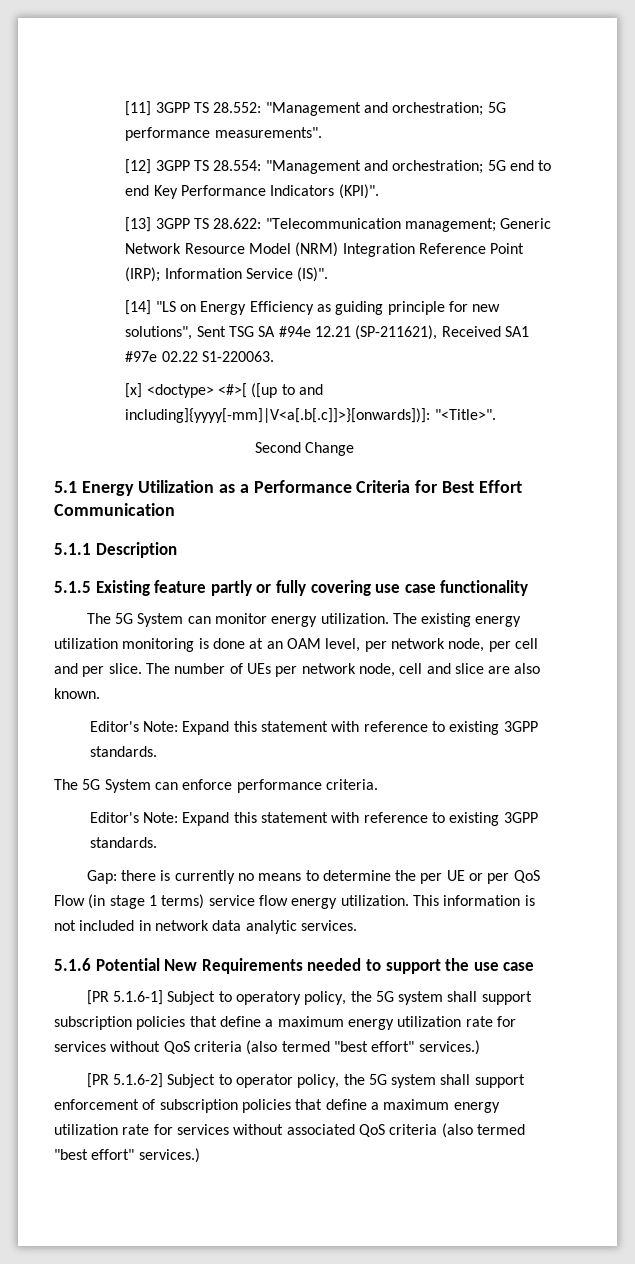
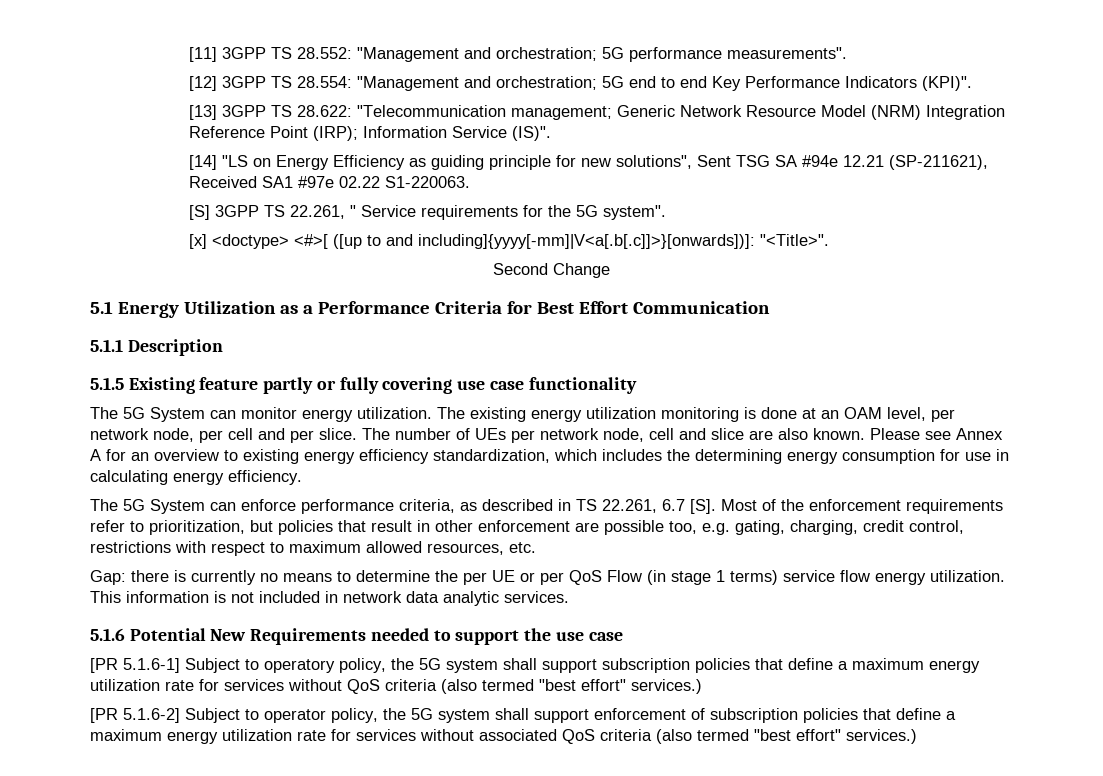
(275, 356) none -> [188,205,666,220] // [S] 3GPP TS 22.261, " Service requirements for the 5G system".
[89,721,538,735] [89,746,157,757] // Editor's Note: Expand this statement with reference to existing 3GPP standards. -> [870,428,1003,440] [90,449,1009,464] [90,470,302,485] Please see Annex A for an overview to existing energy efficiency standardization, which includes the determining energy consumption for use in calculating energy efficiency.
[325,779,378,790] [89,812,538,826] [89,837,157,848] criteria. // Editor's Note: Expand this statement with reference to existing 3GPP standards. -> [399,499,1003,514] [90,520,964,535] [90,541,536,556] criteria, as described in TS 22.261, 6.7 [S]. Most of the enforcement requirements refer to prioritization, but policies that result in other enforcement are possible too, e.g. gating, charging, credit control, restrictions with respect to maximum allowed resources, etc.

